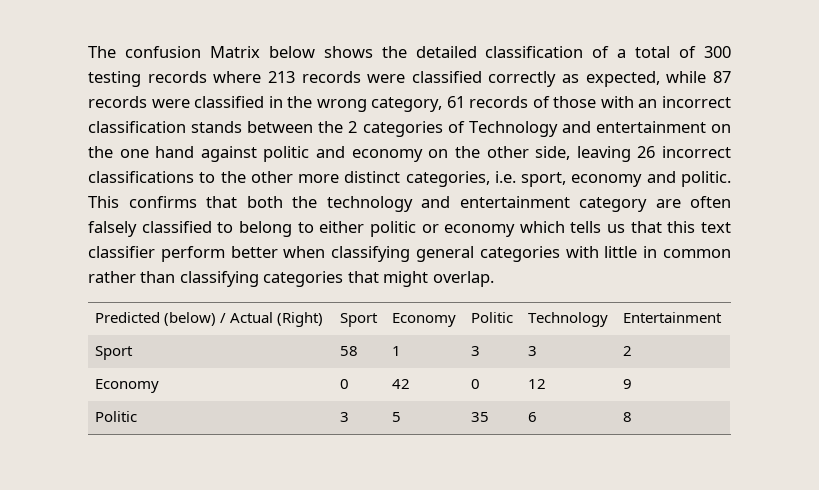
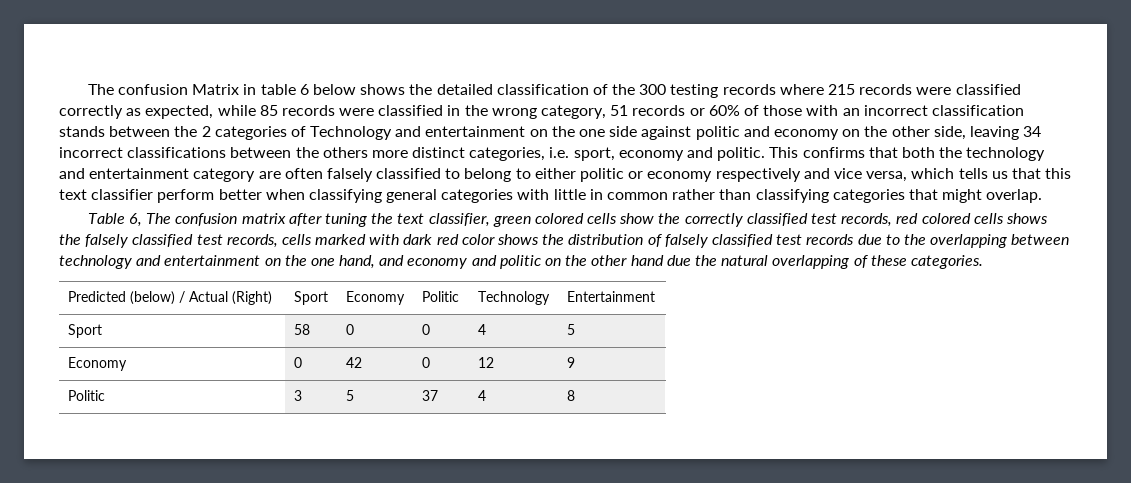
(260, 52) none -> [243,84,309,95] in table 6
[617,46,697,58] a total of -> [612,84,636,95] the
[267,71,295,83] 213 -> [828,84,856,95] 215
[712,71,731,83] 87 -> [259,105,278,116] 85
[446,96,529,108] 61 records -> [610,105,740,116] 51 records or 60%
[155,146,195,158] hand -> [609,126,638,137] side
[637,146,656,158] 26 -> [1023,126,1042,137] 34
[199,171,293,183] to the other -> [230,147,368,158] between the others
(516, 230) none -> [715,168,908,182] respectively and vice versa,
(494, 279) none -> [87,213,1048,227] [59,234,1070,248] [59,255,983,269] // Table 6, The confusion matrix after tuning the text classifier, green colored cells show the correctly classified test records, red colored cells shows the falsely classified test records, cells marked with dark red color shows the distribution of falsely classified test records due to the overlapping between technology and entertainment on the one hand, and economy and politic on the other hand due the natural overlapping of these categories.
[392,346,402,356] [471,346,481,356] [528,346,538,356] [623,346,633,356] 1 | 3 | 3 | 2 -> [345,324,354,335] [421,324,430,335] [477,324,486,335] [566,324,575,335] 0 | 0 | 4 | 5
[471,412,490,422] [528,412,538,422] 35 | 6 -> [421,390,438,401] [477,390,486,401] 37 | 4

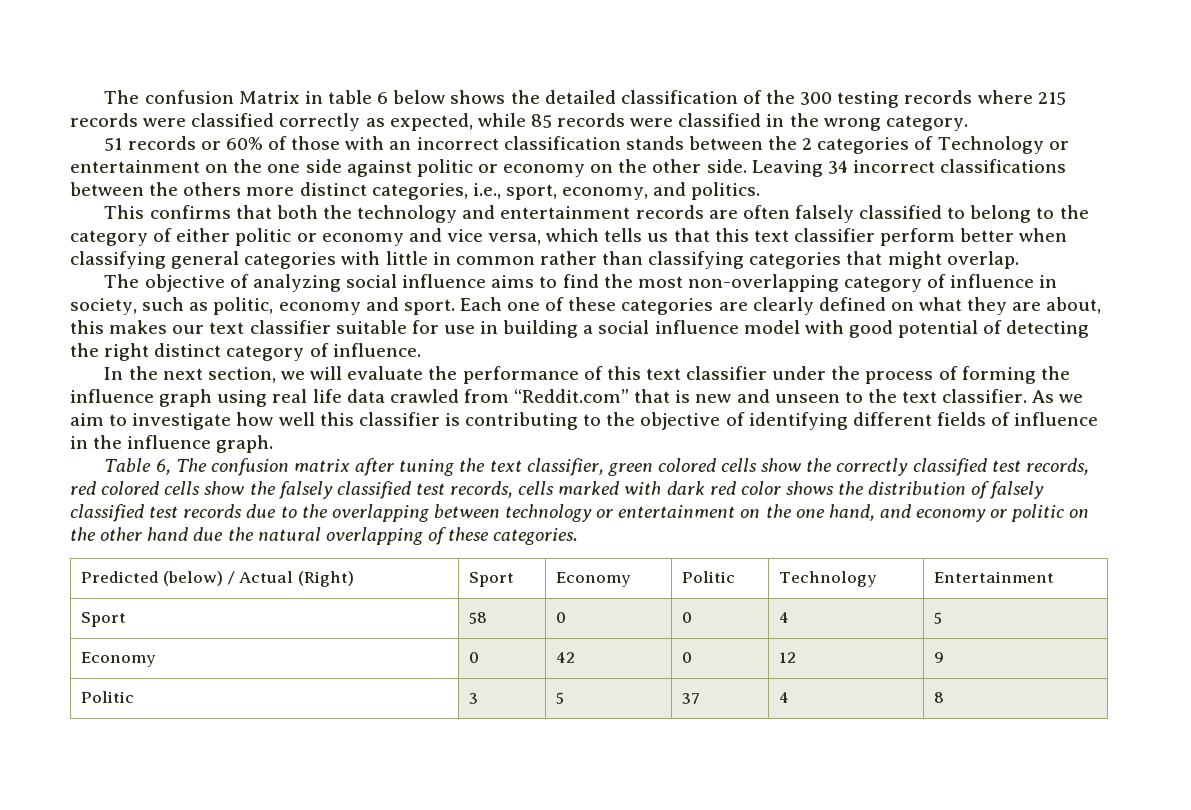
[541,105,607,119] category, -> [885,115,968,131] category. //
[395,126,422,137] and -> [1048,141,1069,150] or
[743,126,770,137] and -> [477,164,498,173] or
[933,126,1019,140] side, leaving -> [706,159,823,177] side. Leaving
[549,147,766,161] i.e. sport, economy and politic. -> [472,182,761,200] i.e., sport, economy, and politics. //
[193,168,256,182] category -> [635,205,704,219] records
(531, 173) none -> [1059,205,1089,219] [70,228,173,246] the category of
[715,168,801,182] respectively -> (404, 239) none
(1043, 196) none -> [104,274,1058,292] [70,297,1102,315] [70,320,1090,338] [70,343,421,361] [104,366,1070,384] [70,389,1084,407] [70,412,1099,430] [70,435,274,453] // The objective of analyzing social influence aims to find the most non-overlapping category of influence in society, such as politic, economy and sport. Each one of these categories are clearly defined on what they are about, this makes our text classifier suitable for use in building a social influence model with good potential of detecting the right distinct category of influence. // In the next section, we will evaluate the performance of this text classifier under the process of forming the influence graph using real life data crawled from “Reddit.com” that is new and unseen to the text classifier. As we aim to investigate how well this classifier is contributing to the objective of identifying different fields of influence in the influence graph.
[1005,213,1048,224] shows -> [204,481,245,495] show
[136,255,162,266] and -> [596,509,614,518] or
[471,255,497,266] and -> [990,509,1008,518] or

